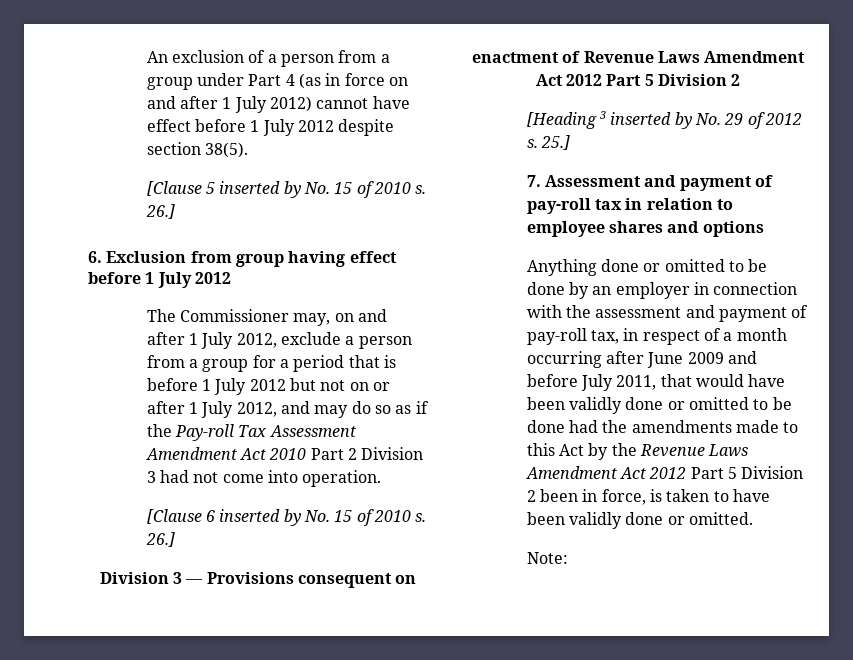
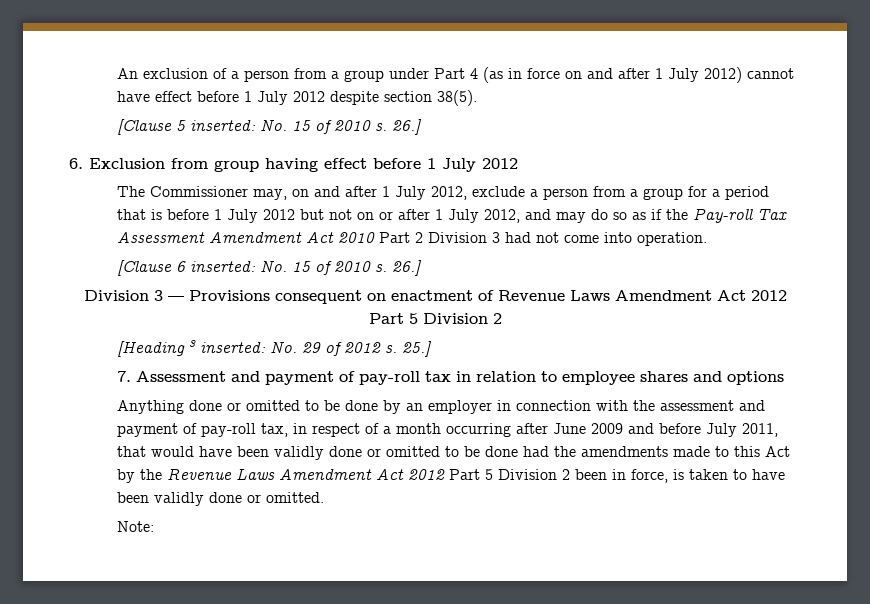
[219,181,301,198] inserted by -> [190,120,257,131] inserted:
[219,509,301,526] inserted by -> [190,261,257,272] inserted:
[610,112,692,129] inserted by -> [200,342,267,353] inserted:

